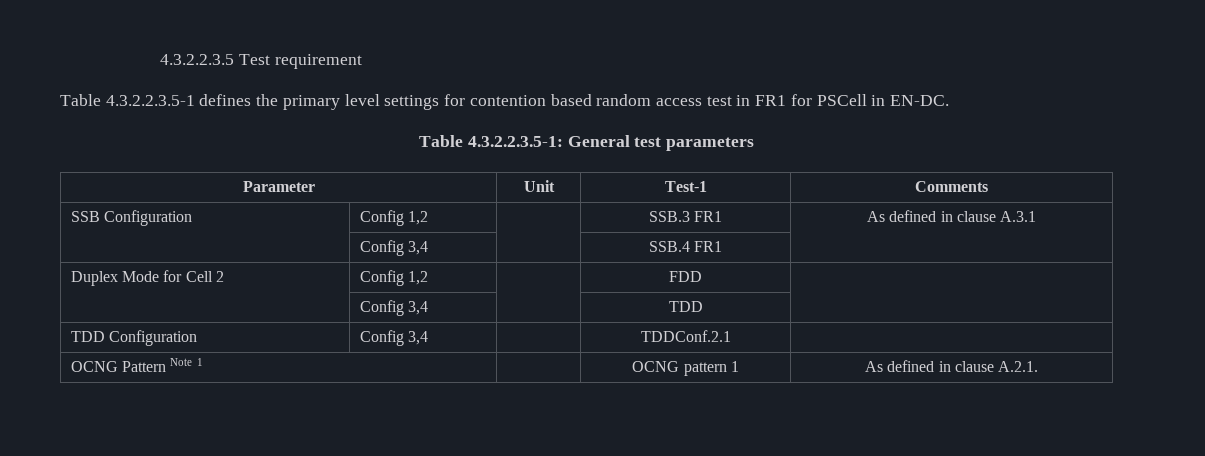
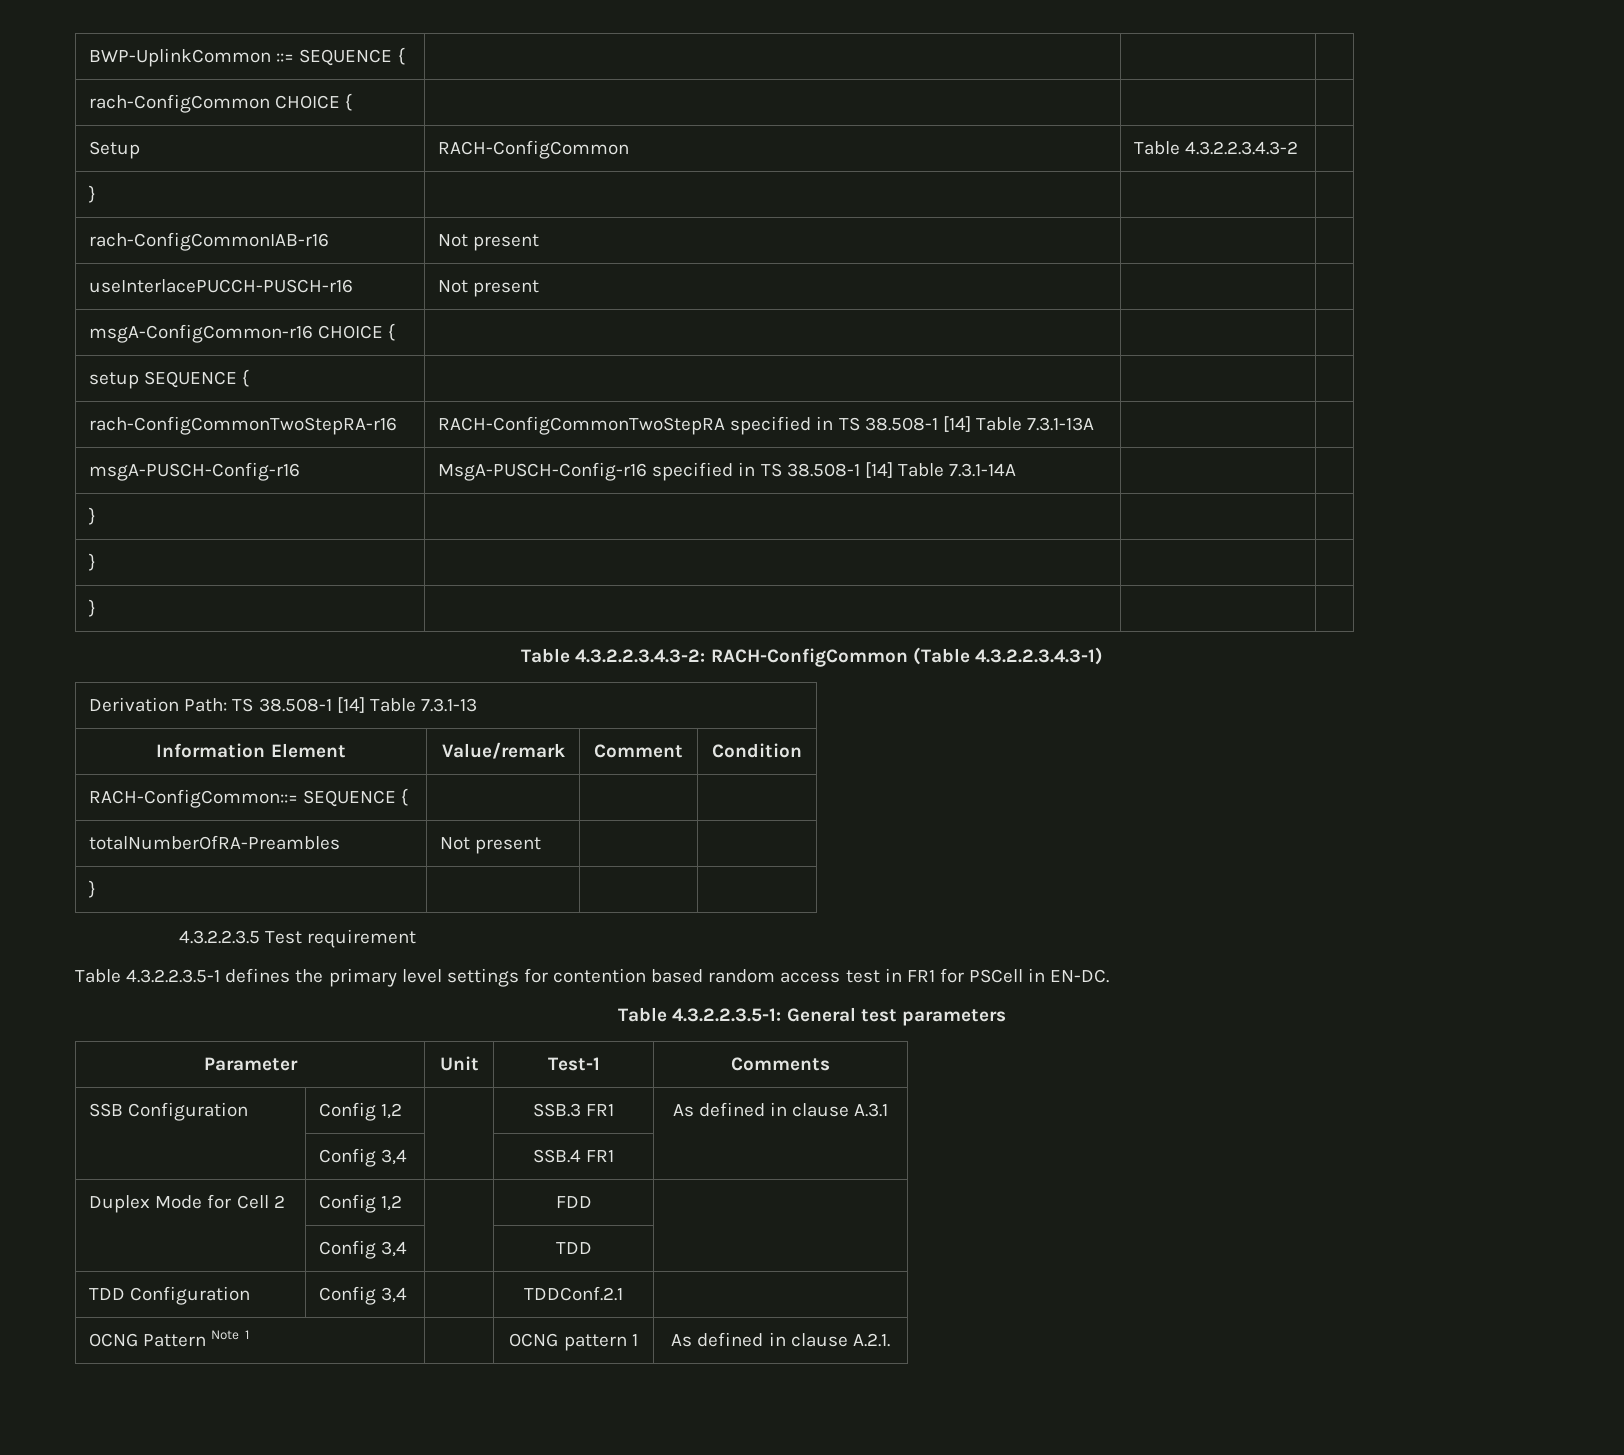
(160, 59) none -> [89,47,405,67] [89,93,353,113] [89,141,141,159] [438,140,630,159] [1134,141,1299,155] [89,185,97,203] [89,232,330,251] [438,234,540,251] [89,279,354,293] [438,280,540,297] [89,323,396,343] [89,369,250,389] [89,416,398,435] [438,416,1095,435] [89,462,301,481] [438,462,1017,481] [89,507,97,525] [89,553,97,571] [89,599,97,617] [521,647,1103,667] [89,697,477,713] [156,743,346,758] [441,742,565,759] [594,744,683,758] [712,743,802,758] [89,788,409,808] [89,835,341,850] [440,837,542,854] [89,880,97,898] BWP-UplinkCommon ::= SEQUENCE { | | | // rach-ConfigCommon CHOICE { | | | // Setup | RACH-ConfigCommon | Table 4.3.2.2.3.4.3-2 | // } | | | // rach-ConfigCommonIAB-r16 | Not present | | // useInterlacePUCCH-PUSCH-r16 | Not present | | // msgA-ConfigCommon-r16 CHOICE { | | | // setup SEQUENCE { | | | // rach-ConfigCommonTwoStepRA-r16 | RACH-ConfigCommonTwoStepRA specified in TS 38.508-1 [14] Table 7.3.1-13A | | // msgA-PUSCH-Config-r16 | MsgA-PUSCH-Config-r16 specified in TS 38.508-1 [14] Table 7.3.1-14A | | // } | | | // } | | | // } | | | // Table 4.3.2.2.3.4.3-2: RACH-ConfigCommon (Table 4.3.2.2.3.4.3-1) // Derivation Path: TS 38.508-1 [14] Table 7.3.1-13 // Information Element | Value/remark | Comment | Condition // RACH-ConfigCommon::= SEQUENCE { | | | // totalNumberOfRA-Preambles | Not present | | // } | | | //

